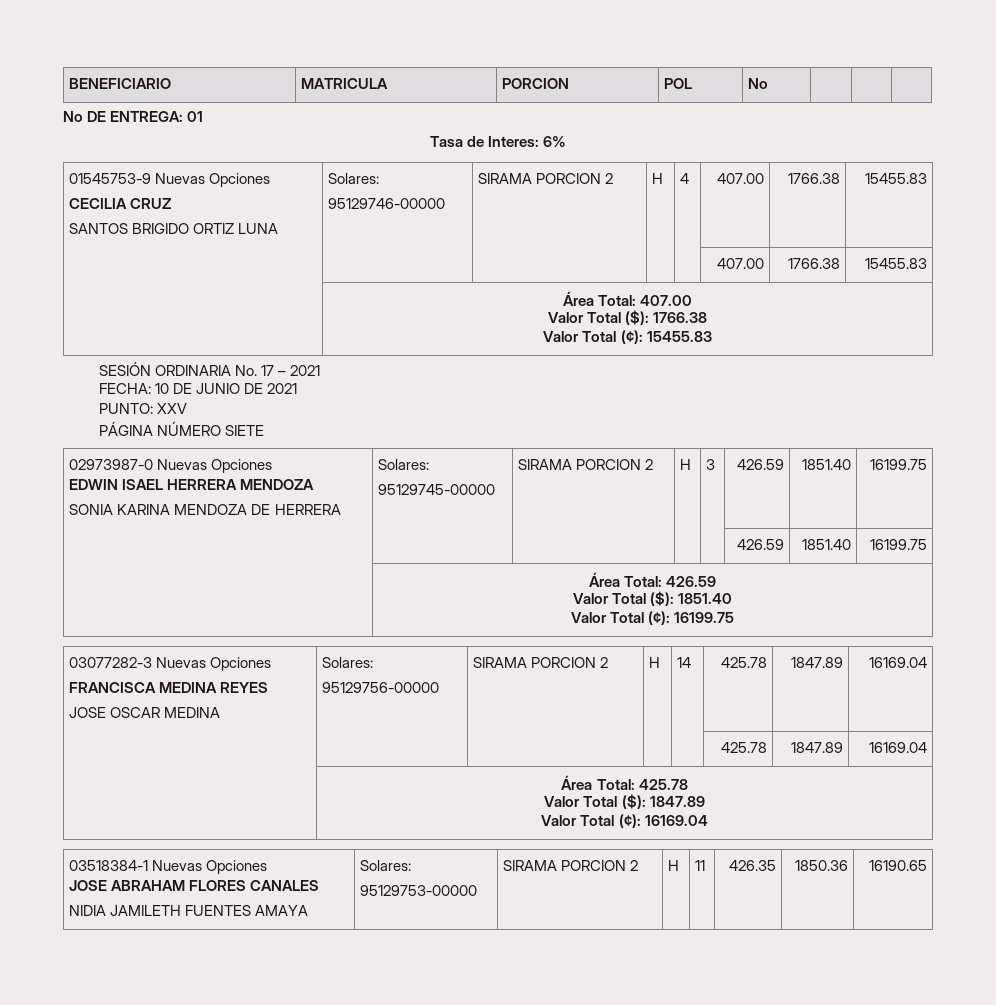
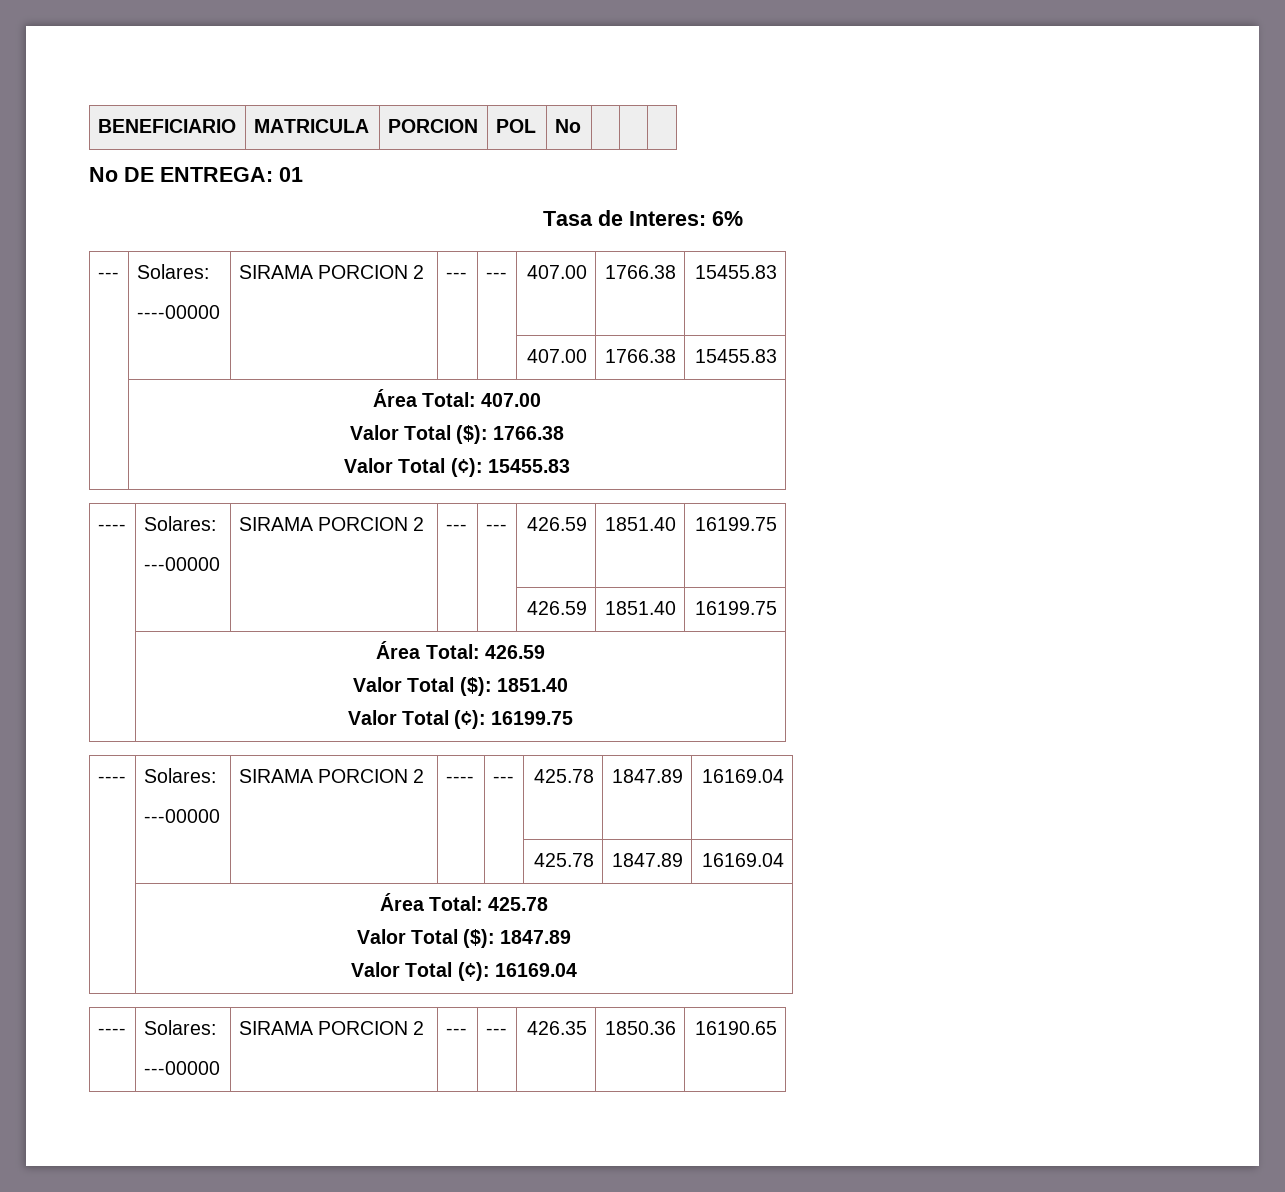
[69,173,271,187] [69,198,172,209] [69,223,279,234] [328,173,380,184] [328,198,446,209] [478,173,614,184] [652,173,664,184] [680,173,690,184] 01545753-9 Nuevas Opciones // CECILIA CRUZ // SANTOS BRIGIDO ORTIZ LUNA | Solares: // 95129746-00000 | SIRAMA PORCION 2 | H | 4 -> [97,272,119,279] [136,264,209,279] [136,305,220,319] [238,265,425,279] [445,272,467,279] [485,272,507,279] --- | Solares: // ----00000 | SIRAMA PORCION 2 | --- | ---
[98,362,321,376] [98,383,298,394] [98,403,187,414] [98,421,265,436] [69,459,273,473] [69,479,315,490] [69,504,341,515] [378,459,430,470] [378,484,496,495] [518,459,654,470] [680,459,692,470] [706,459,716,470] // SESIÓN ORDINARIA No. 17 – 2021 // FECHA: 10 DE JUNIO DE 2021 // PUNTO: XXV // PÁGINA NÚMERO SIETE // 02973987-0 Nuevas Opciones // EDWIN ISAEL HERRERA MENDOZA // SONIA KARINA MENDOZA DE HERRERA | Solares: // 95129745-00000 | SIRAMA PORCION 2 | H | 3 -> [97,524,126,531] [143,516,216,531] [143,557,220,571] [238,517,425,531] [445,524,467,531] [485,524,507,531] // ---- | Solares: // ---00000 | SIRAMA PORCION 2 | --- | ---
[69,657,272,671] [69,682,269,693] [69,707,221,718] [322,657,374,668] [322,682,440,693] [473,657,609,668] [649,657,661,668] [677,657,692,668] 03077282-3 Nuevas Opciones // FRANCISCA MEDINA REYES // JOSE OSCAR MEDINA | Solares: // 95129756-00000 | SIRAMA PORCION 2 | H | 14 -> [97,776,126,783] [143,768,216,783] [143,809,220,823] [238,769,425,783] [445,776,474,783] [492,776,514,783] ---- | Solares: // ---00000 | SIRAMA PORCION 2 | ---- | ---
[69,860,268,874] [69,880,320,891] [69,905,309,916] [360,860,412,871] [360,885,478,896] [503,860,639,871] [668,860,680,871] [695,860,706,871] 03518384-1 Nuevas Opciones // JOSE ABRAHAM FLORES CANALES // NIDIA JAMILETH FUENTES AMAYA | Solares: // 95129753-00000 | SIRAMA PORCION 2 | H | 11 -> [97,1028,126,1035] [143,1020,216,1035] [143,1061,220,1075] [238,1021,425,1035] [445,1028,467,1035] [485,1028,507,1035] ---- | Solares: // ---00000 | SIRAMA PORCION 2 | --- | ---

